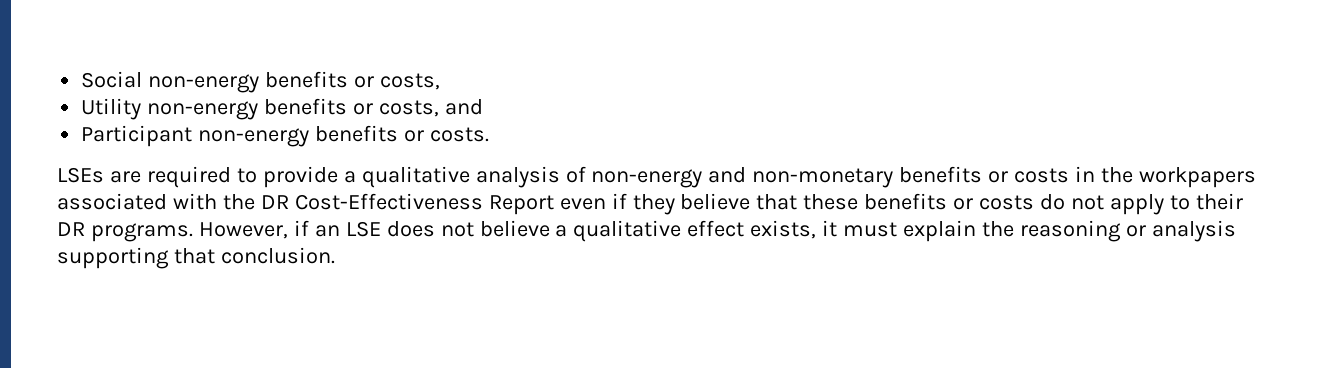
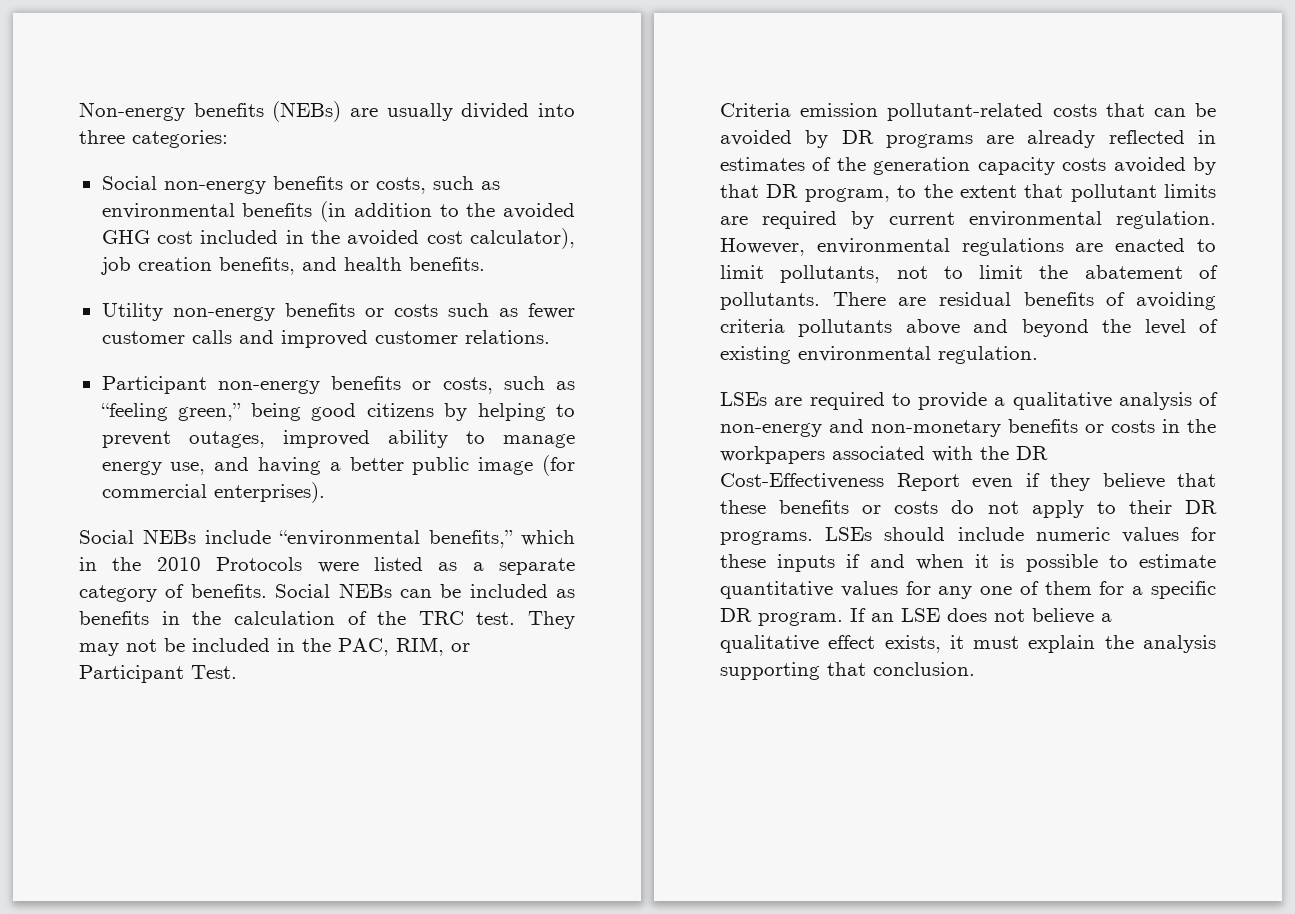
(81, 79) none -> [79,101,576,122] [79,130,228,148] Non-energy benefits (NEBs) are usually divided into three categories: //
[81,98,483,120] [81,125,489,147] // Utility non-energy benefits or costs, and // Participant non-energy benefits or costs. -> [432,176,500,190] [101,201,575,222] [101,228,575,249] [100,257,485,275] [101,303,575,321] [101,330,550,348] [101,376,575,394] [100,403,575,421] [101,430,575,448] [101,455,575,476] [101,482,325,503] [79,529,575,548] [79,557,575,575] [79,583,575,602] [79,611,575,629] [79,637,470,656] [79,665,237,683] [720,103,1216,121] [720,130,1216,148] [720,157,1216,175] [720,184,1216,202] [720,211,1216,229] [720,238,1216,256] [720,265,1218,283] [720,292,1216,310] [720,319,1218,337] [720,346,1038,364] such as environmental benefits (in addition to the avoided GHG cost included in the avoided cost calculator), job creation benefits, and health benefits. // Utility non-energy benefits or costs such as fewer customer calls and improved customer relations. // Participant non-energy benefits or costs, such as “feeling green,” being good citizens by helping to prevent outages, improved ability to manage energy use, and having a better public image (for commercial enterprises). // Social NEBs include “environmental benefits,” which in the 2010 Protocols were listed as a separate category of benefits. Social NEBs can be included as benefits in the calculation of the TRC test. They may not be included in the PAC, RIM, or Participant Test. // Criteria emission pollutant-related costs that can be avoided by DR programs are already reflected in estimates of the generation capacity costs avoided by that DR program, to the extent that pollutant limits are required by current environmental regulation. However, environmental regulations are enacted to limit pollutants, not to limit the abatement of pollutants. There are residual benefits of avoiding criteria pollutants above and beyond the level of existing environmental regulation.
[198,220,309,239] However, if -> [825,527,1216,543] [720,554,1216,572] [720,581,1216,599] [720,608,866,626] LSEs should include numeric values for these inputs if and when it is possible to estimate quantitative values for any one of them for a specific DR program. If
[1019,220,1146,242] reasoning or -> (1134, 642) none

